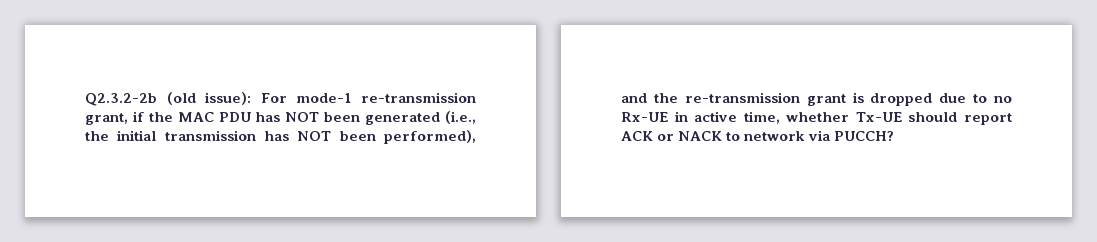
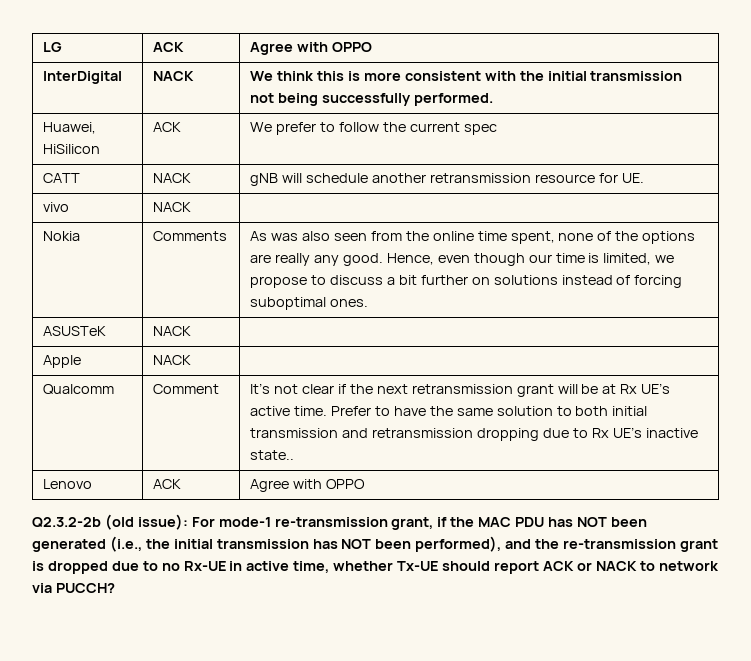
(85, 99) none -> [43,42,63,52] [153,42,185,52] [250,42,373,55] [43,71,123,84] [153,71,195,81] [250,71,683,81] [250,93,493,106] [43,122,97,134] [43,144,101,154] [153,122,182,132] [250,122,497,135] [43,173,81,183] [153,173,192,183] [250,173,644,186] [43,202,70,212] [153,202,192,212] [43,231,81,241] [153,231,228,241] [250,231,696,244] [250,253,675,266] [250,275,683,288] [250,297,369,310] [43,326,107,336] [153,326,192,336] [43,355,82,368] [153,355,192,365] [43,384,115,394] [153,384,220,394] [250,383,671,397] [250,406,648,416] [250,427,698,441] [250,450,295,460] [43,479,93,489] [153,479,182,489] [250,479,366,492] LG | ACK | Agree with OPPO // InterDigital | NACK | We think this is more consistent with the initial transmission not being successfully performed. // Huawei, HiSilicon | ACK | We prefer to follow the current spec // CATT | NACK | gNB will schedule another retransmission resource for UE. // vivo | NACK | // Nokia | Comments | As was also seen from the online time spent, none of the options are really any good. Hence, even though our time is limited, we propose to discuss a bit further on solutions instead of forcing suboptimal ones. // ASUSTeK | NACK | // Apple | NACK | // Qualcomm | Comment | It’s not clear if the next retransmission grant will be at Rx UE’s active time. Prefer to have the same solution to both initial transmission and retransmission dropping due to Rx UE’s inactive state.. // Lenovo | ACK | Agree with OPPO //

